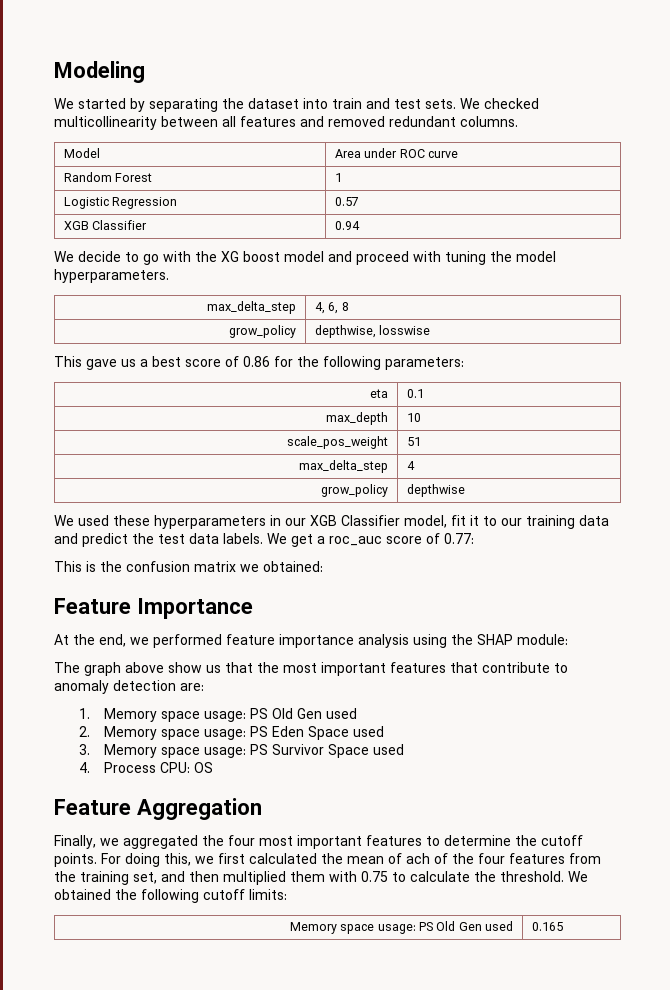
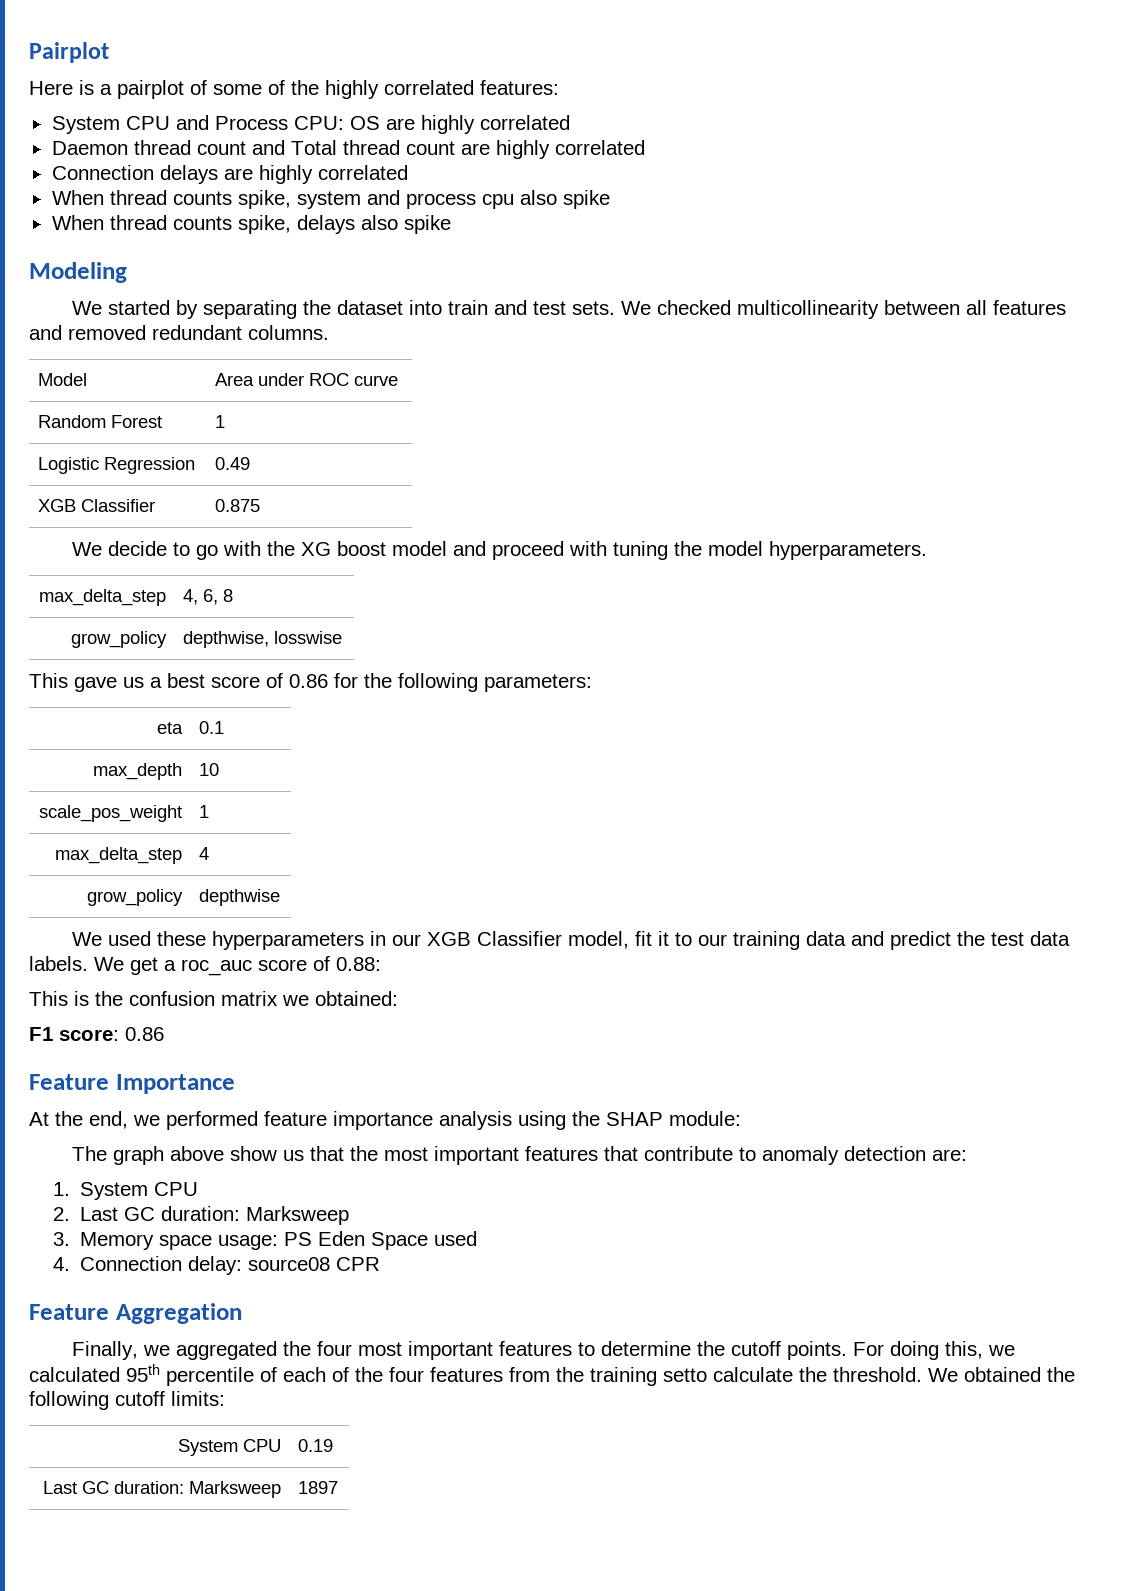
(54, 72) none -> [29,42,109,63] [29,80,559,99] [51,115,570,134] [51,140,645,159] [51,165,408,184] [51,190,610,209] [51,215,451,234] Pairplot // Here is a pairplot of some of the highly correlated features: // System CPU and Process CPU: OS are highly correlated // Daemon thread count and Total thread count are highly correlated // Connection delays are highly correlated // When thread counts spike, system and process cpu also spike // When thread counts spike, delays also spike //
[334,197,359,206] 0.57 -> [214,457,250,470] 0.49
[334,221,360,230] 0.94 -> [214,499,260,512] 0.875
[406,437,421,446] 51 -> [198,805,209,818] 1
[444,533,474,544] 0.77: -> [336,957,381,971] 0.88:
(323, 566) none -> [29,1027,164,1041] // F1 score: 0.86
[103,708,357,722] [78,726,90,737] Memory space usage: PS Old Gen used // 2. -> [80,1182,199,1200] [53,1206,350,1225] [53,1232,71,1246] System CPU // 2. Last GC duration: Marksweep // 3.
[78,744,404,758] [78,762,213,773] 3. Memory space usage: PS Survivor Space used // 4. Process CPU: OS -> [53,1256,381,1275] 4. Connection delay: source08 CPR
[218,853,430,864] first calculated the mean of ach -> [29,1364,326,1386] calculated 95th percentile of each
[133,871,406,885] set, and then multiplied them with 0.75 to -> [663,1368,707,1382] setto
[289,921,514,934] [531,922,563,931] Memory space usage: PS Old Gen used | 0.165 -> [178,1439,282,1456] [297,1439,333,1452] [43,1481,282,1498] [297,1481,338,1494] System CPU | 0.19 // Last GC duration: Marksweep | 1897

